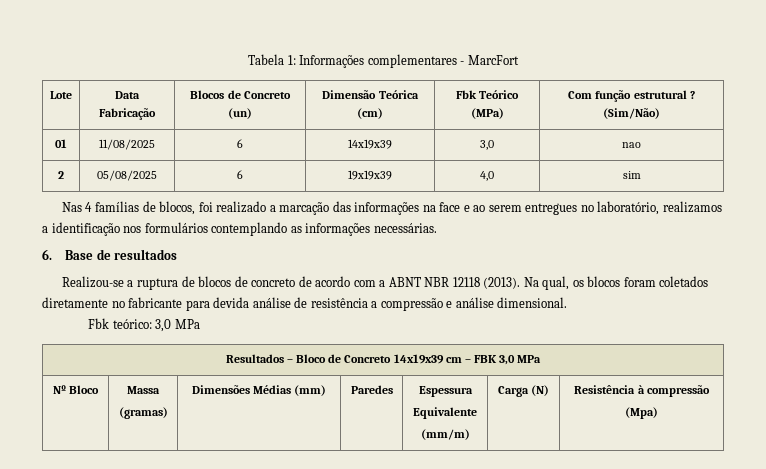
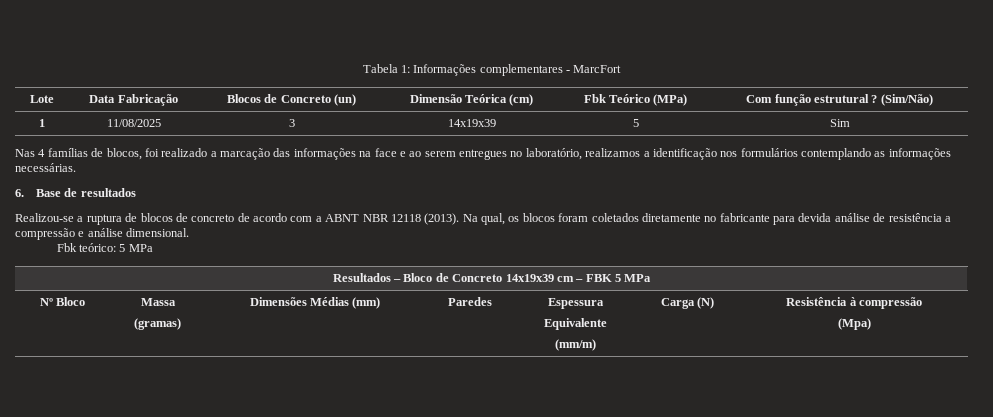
[55,139,67,148] 01 -> [38,119,45,127] 1
[237,139,243,148] 6 -> [288,119,295,127] 3
[480,140,494,150] [622,142,641,148] [58,171,64,179] [97,170,157,181] [237,170,243,179] [348,170,392,180] [480,171,494,181] [622,171,641,179] 3,0 | nao // 2 | 05/08/2025 | 6 | 19x19x39 | 4,0 | sim -> [632,119,639,127] [829,119,850,127] 5 | Sim
[155,319,172,332] 3,0 -> [119,244,126,252] 5
[498,355,515,365] 3,0 -> [615,274,621,282] 5

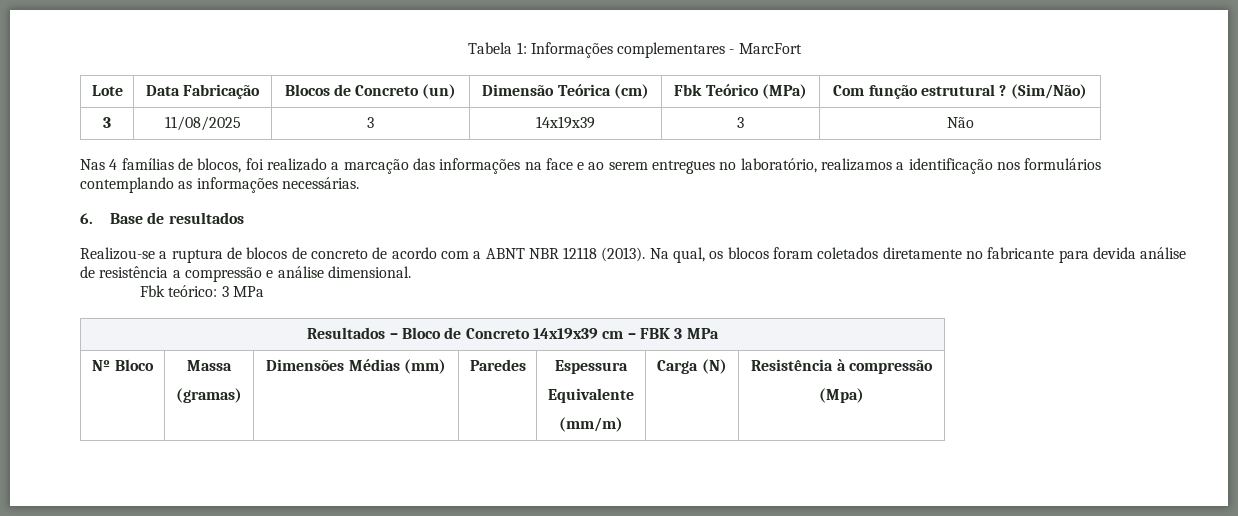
[38,119,45,127] 1 -> [103,117,111,128] 3
[632,119,639,127] [829,119,850,127] 5 | Sim -> [737,117,744,128] [946,117,974,128] 3 | Não
[119,244,126,252] 5 -> [221,286,229,297] 3
[615,274,621,282] 5 -> [674,328,683,339] 3

